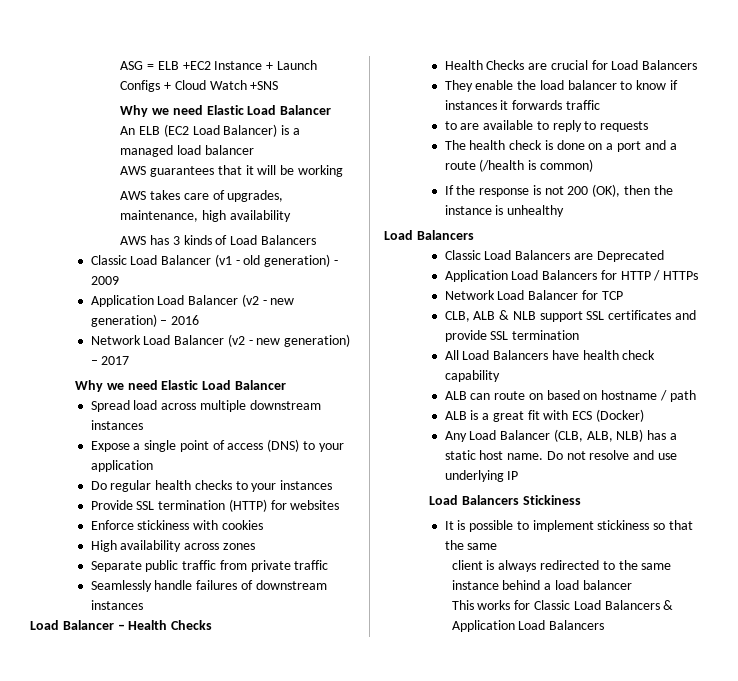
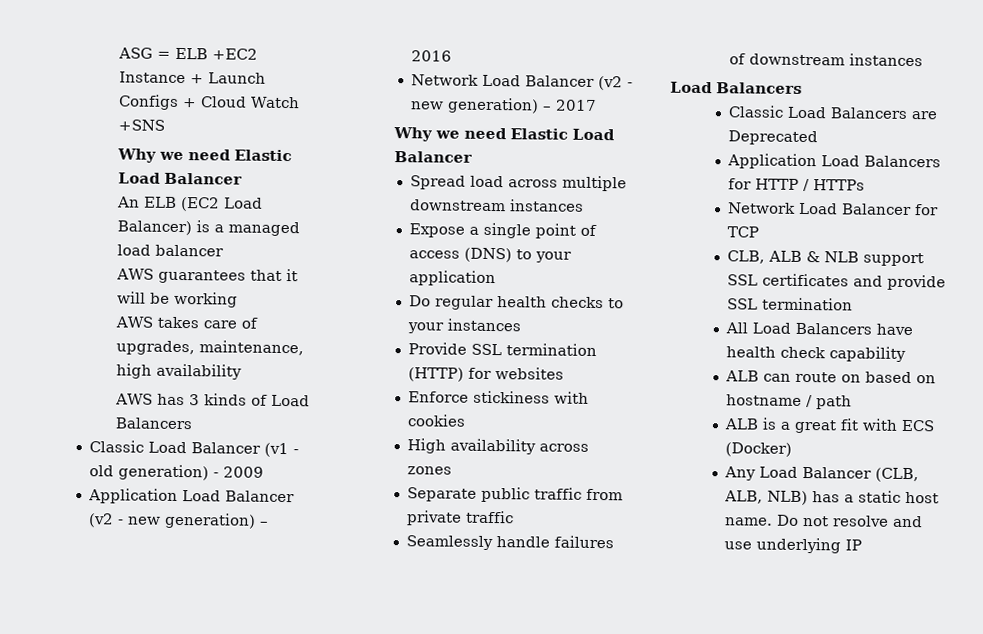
[30,620,213,630] [444,60,698,70] [444,80,678,92] [444,100,600,110] [444,120,649,132] [444,140,677,152] [444,159,593,172] [444,184,673,197] [444,205,565,217] // Load Balancer – Health Checks // Health Checks are crucial for Load Balancers // They enable the load balancer to know if instances it forwards traffic // to are available to reply to requests // The health check is done on a port and a route (/health is common) // If the response is not 200 (OK), then the instance is unhealthy -> (924, 60) none
[429,495,581,505] [444,520,693,532] [444,540,498,550] [451,560,672,572] [451,580,632,590] [451,600,674,610] [451,620,605,632] // Load Balancers Stickiness // It is possible to implement stickiness so that the same // client is always redirected to the same instance behind a load balancer // This works for Classic Load Balancers & Application Load Balancers -> (863, 545) none

